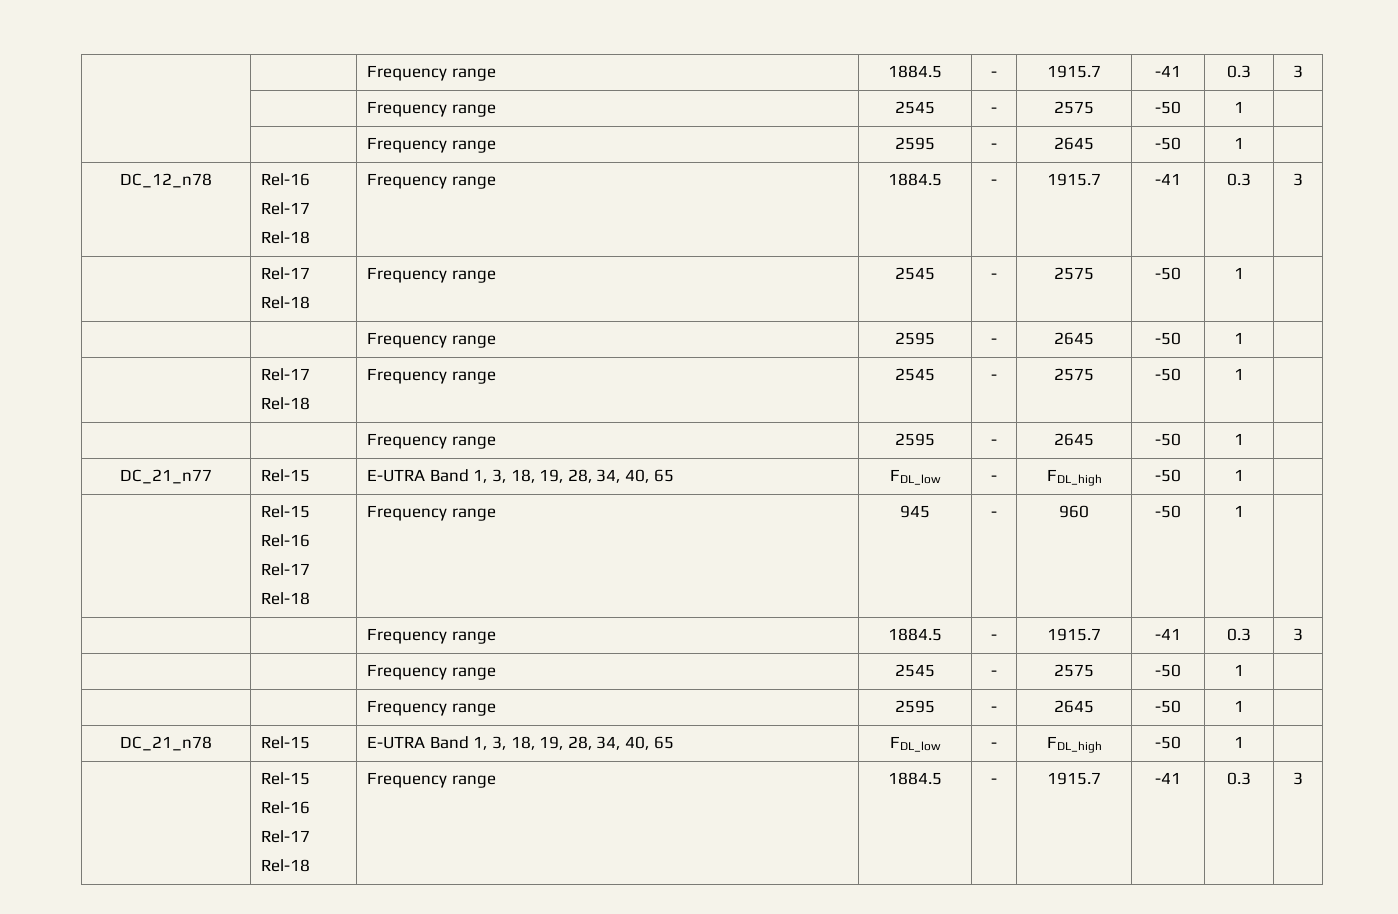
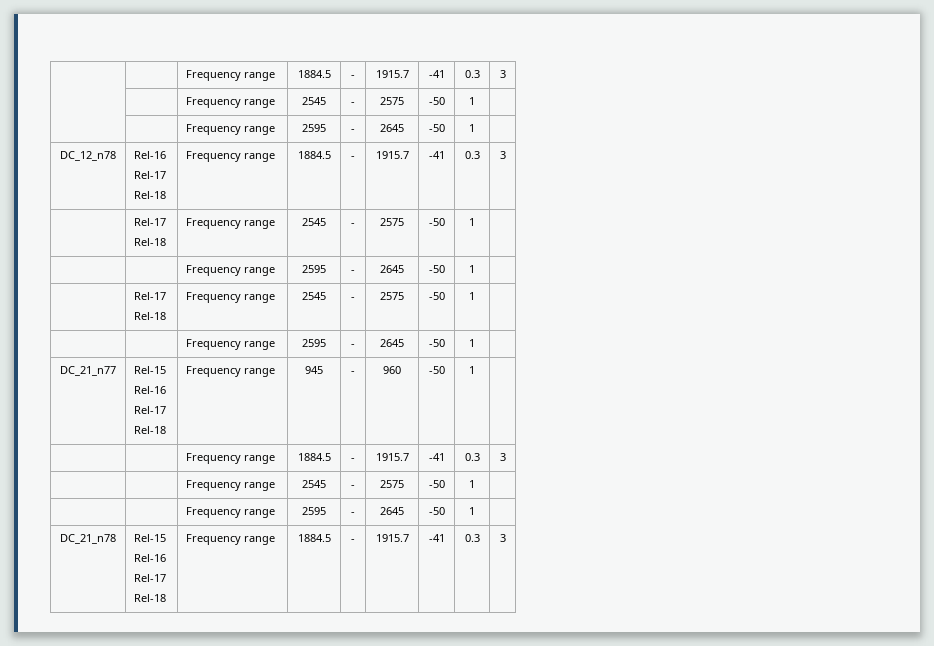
[367,469,674,483] [889,469,941,485] [991,475,997,481] [1046,469,1102,486] [1155,469,1181,482] [1234,469,1244,481] [261,505,311,518] | E-UTRA Band 1, 3, 18, 19, 28, 34, 40, 65 | FDL_low | - | FDL_high | -50 | 1 | // | Rel-15 -> (167, 370) none
[367,736,674,750] [889,736,941,752] [991,742,997,748] [1046,736,1102,753] [1155,736,1181,749] [1234,736,1244,748] [261,772,311,785] | E-UTRA Band 1, 3, 18, 19, 28, 34, 40, 65 | FDL_low | - | FDL_high | -50 | 1 | // | Rel-15 -> (167, 538) none

